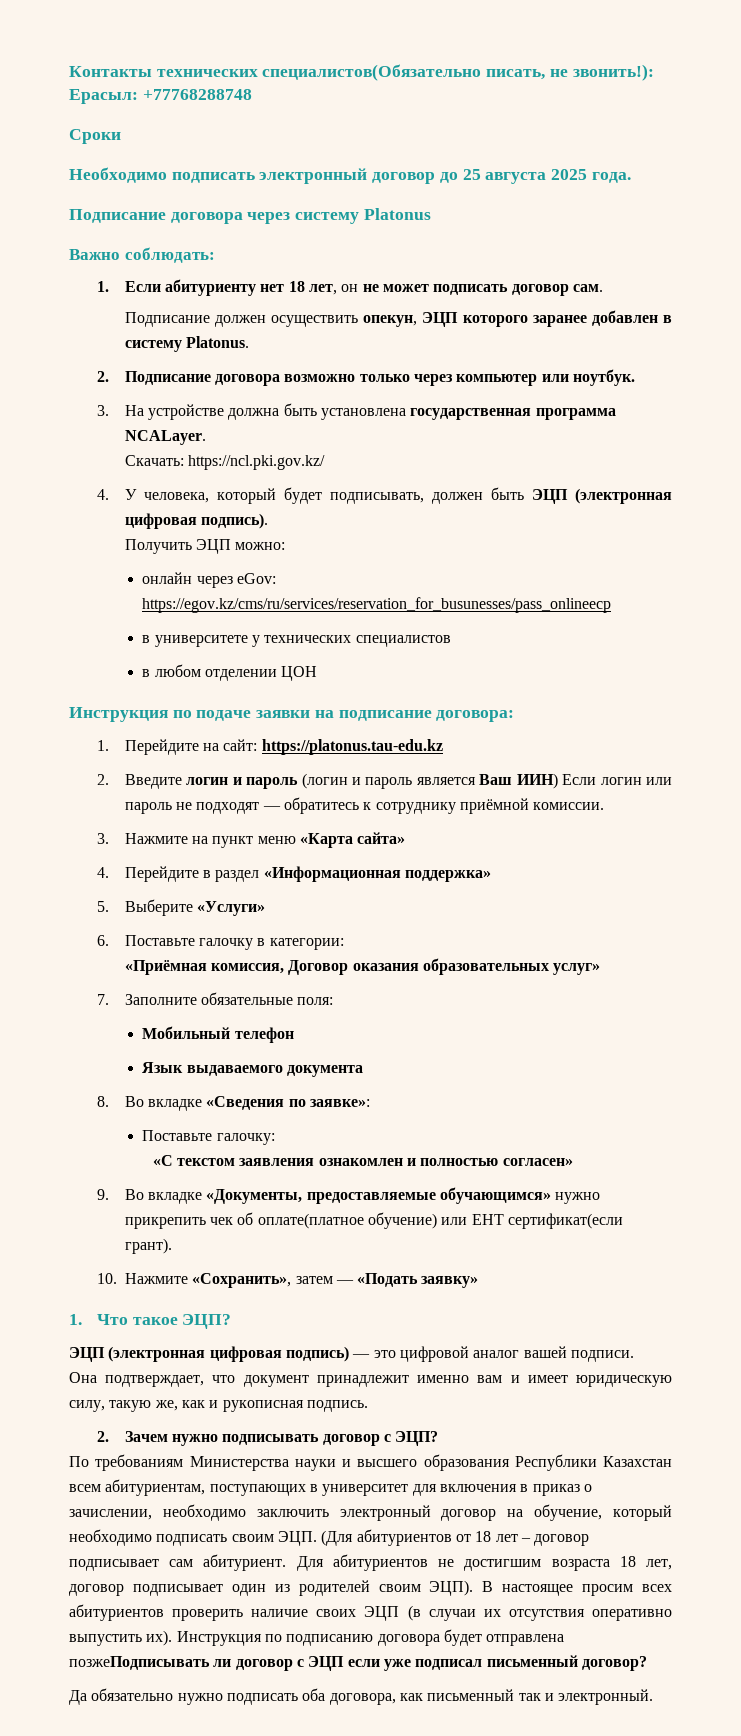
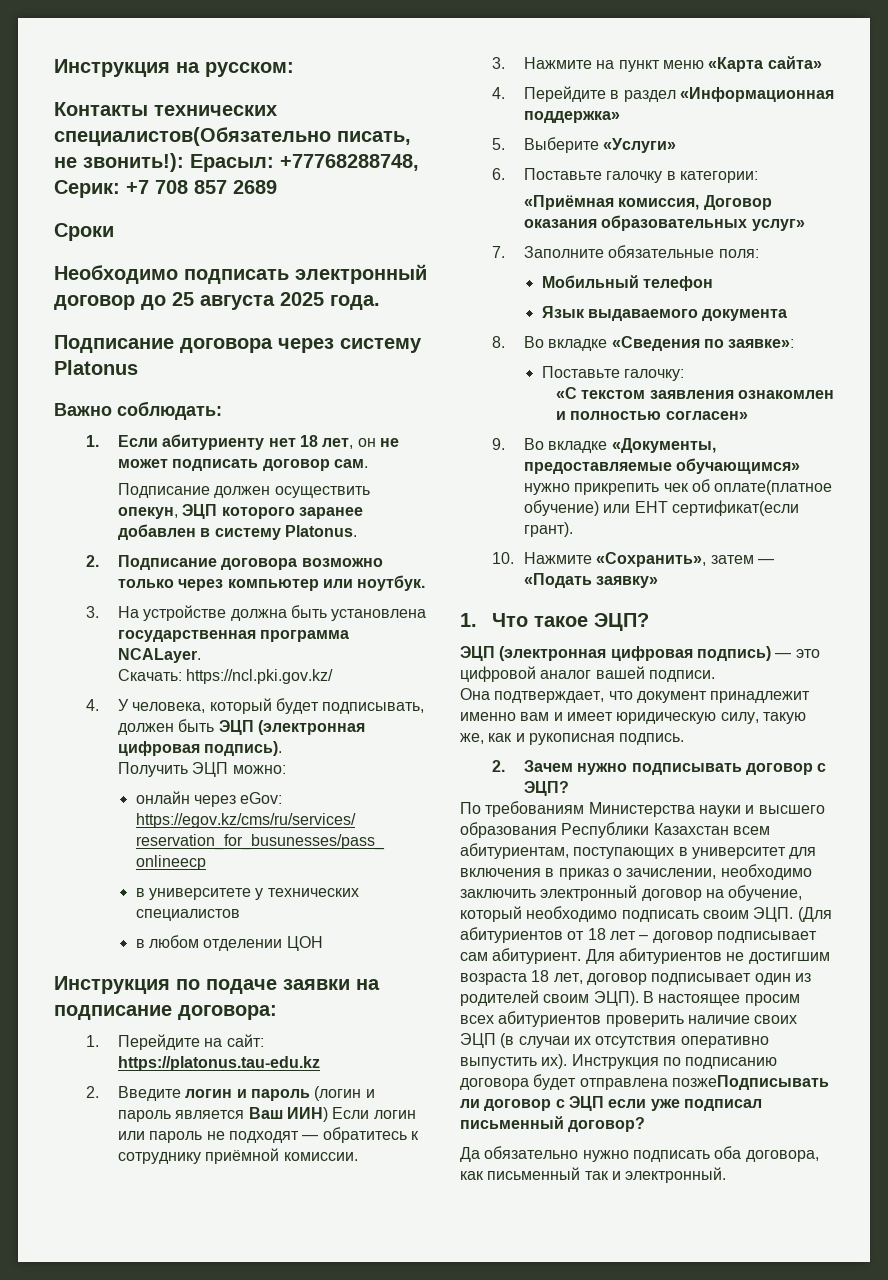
(69, 71) none -> [54,59,294,77] Инструкция на русском: //
[142,89,252,100] +77768288748 -> [280,154,419,171] [54,180,277,198] +77768288748, Серик: +7 708 857 2689

